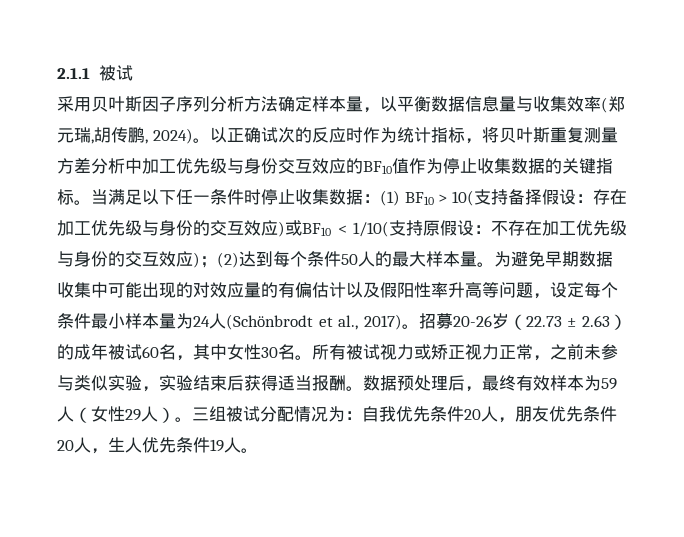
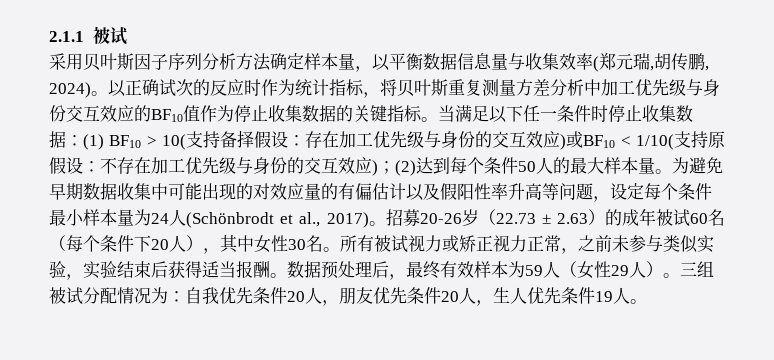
(176, 352) none -> [49,235,203,252] （每个条件下20人）

